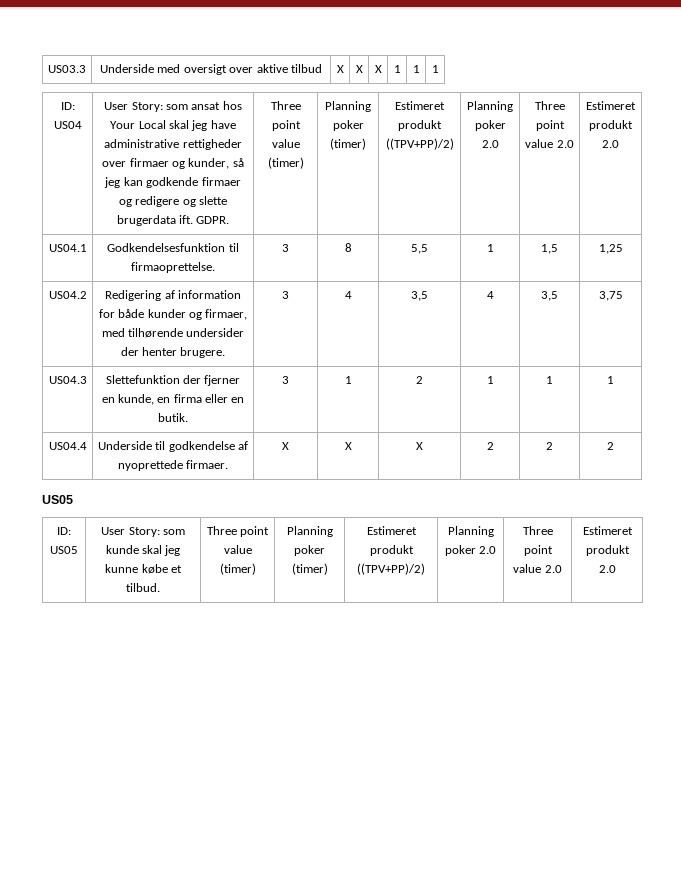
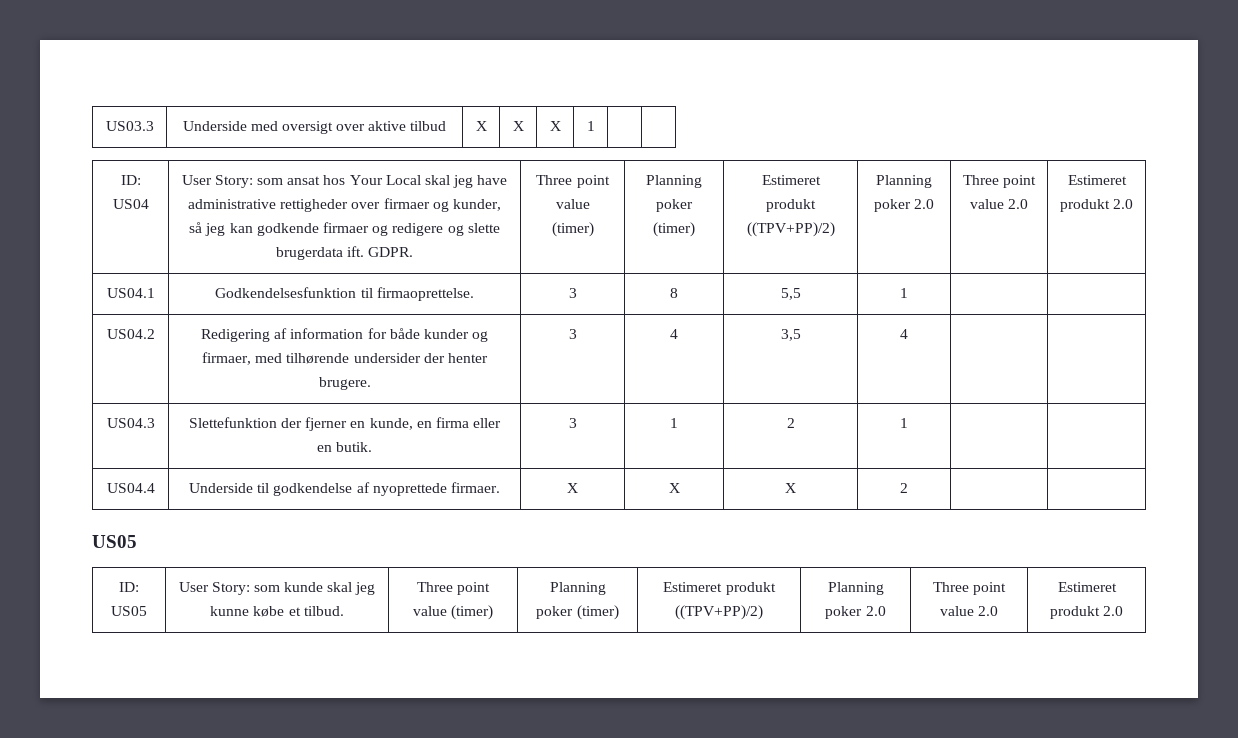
[412,65,420,73] [431,65,439,73] 1 | 1 -> (595, 126) |
[541,244,558,254] [598,244,623,254] 1,5 | 1,25 -> (908, 293) |
[541,291,558,301] [598,291,623,301] 3,5 | 3,75 -> (908, 334) |
[546,376,553,384] [607,376,614,384] 1 | 1 -> (908, 423) |
[546,442,553,450] [607,442,614,450] 2 | 2 -> (908, 488) |

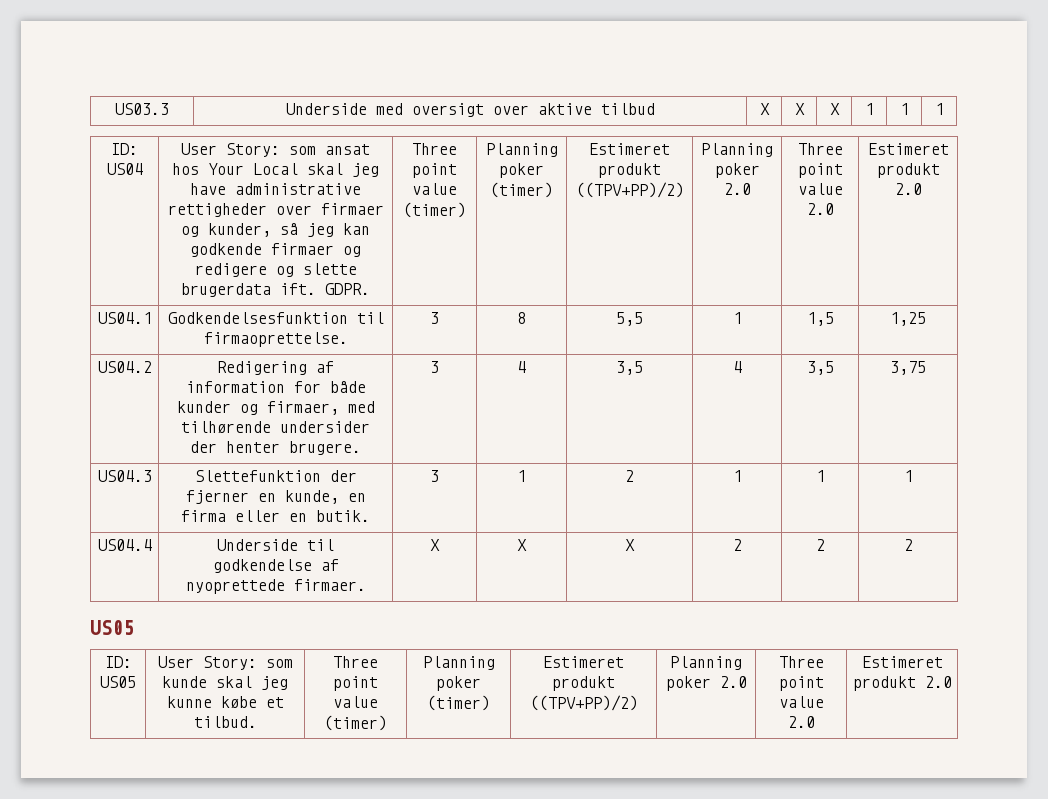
(595, 126) | -> [899,103,909,115] [934,103,944,115] 1 | 1
(908, 293) | -> [806,312,834,326] [890,312,926,326] 1,5 | 1,25
(908, 334) | -> [806,361,834,375] [890,361,926,375] 3,5 | 3,75
(908, 423) | -> [815,470,825,482] [903,470,913,482] 1 | 1
(908, 488) | -> [815,539,825,551] [903,539,913,551] 2 | 2

